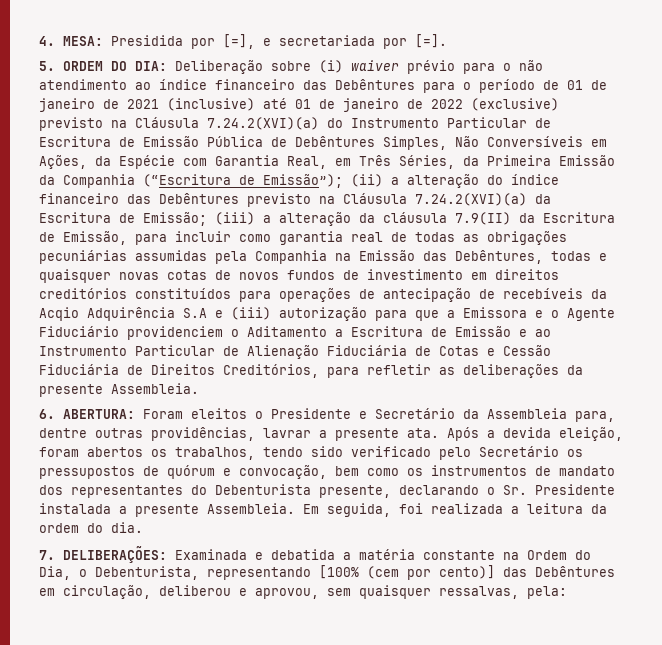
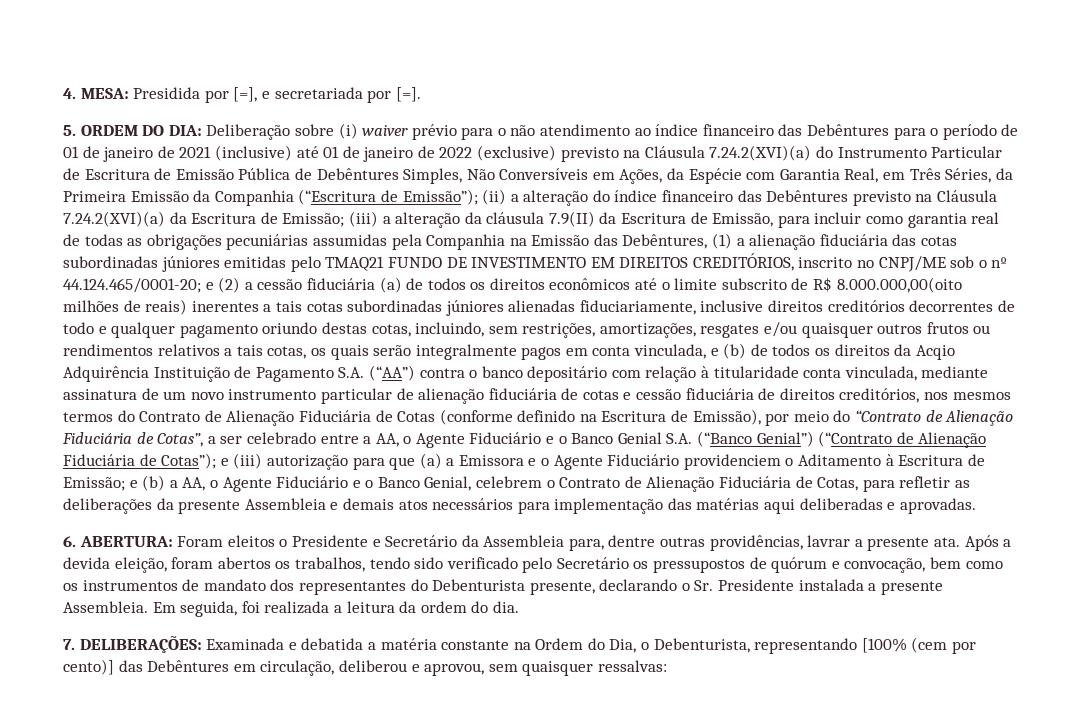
[551,251,607,261] [39,269,559,283] [39,288,607,302] [39,307,207,321] todas e quaisquer novas cotas de novos fundos de investimento em direitos creditórios constituídos para operações de antecipação de recebíveis da Acqio Adquirência S.A -> [712,233,958,250] [63,253,1008,272] [63,277,962,293] [63,299,1015,316] [63,322,991,338] [63,343,955,360] [63,365,989,382] [63,388,1011,404] [63,409,1014,426] [62,431,987,448] [63,453,217,469] (1) a alienação fiduciária das cotas subordinadas júniores emitidas pelo TMAQ21 FUNDO DE INVESTIMENTO EM DIREITOS CREDITÓRIOS, inscrito no CNPJ/ME sob o nº 44.124.465/0001-20; e (2) a cessão fiduciária (a) de todos os direitos econômicos até o limite subscrito de R$ 8.000.000,00(oito milhões de reais) inerentes a tais cotas subordinadas júniores alienadas fiduciariamente, inclusive direitos creditórios decorrentes de todo e qualquer pagamento oriundo destas cotas, incluindo, sem restrições, amortizações, resgates e/ou quaisquer outros frutos ou rendimentos relativos a tais cotas, os quais serão integralmente pagos em conta vinculada, e (b) de todos os direitos da Acqio Adquirência Instituição de Pagamento S.A. (“AA”) contra o banco depositário com relação à titularidade conta vinculada, mediante assinatura de um novo instrumento particular de alienação fiduciária de cotas e cessão fiduciária de direitos creditórios, nos mesmos termos do Contrato de Alienação Fiduciária de Cotas (conforme definido na Escritura de Emissão), por meio do “Contrato de Alienação Fiduciária de Cotas”, a ser celebrado entre a AA, o Agente Fiduciário e o Banco Genial S.A. (“Banco Genial”) (“Contrato de Alienação Fiduciária de Cotas”);
(439, 315) none -> [419,453,442,469] (a)
[335,326,551,337] [39,345,551,359] [39,364,319,378] a Escritura de Emissão e ao Instrumento Particular de Alienação Fiduciária de Cotas e Cessão Fiduciária de Direitos Creditórios, -> [885,454,985,466] [63,475,859,492] à Escritura de Emissão; e (b) a AA, o Agente Fiduciário e o Banco Genial, celebrem o Contrato de Alienação Fiduciária de Cotas,
[111,383,199,394] Assembleia. -> [244,498,976,514] Assembleia e demais atos necessários para implementação das matérias aqui deliberadas e aprovadas.
[439,586,567,599] ressalvas, pela: -> [597,660,667,672] ressalvas:

